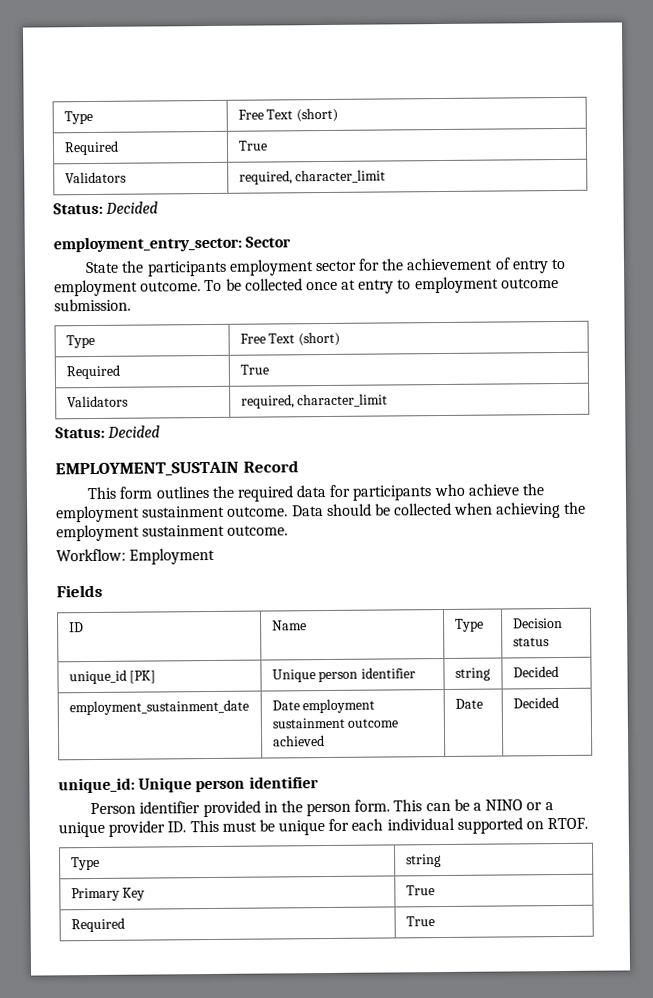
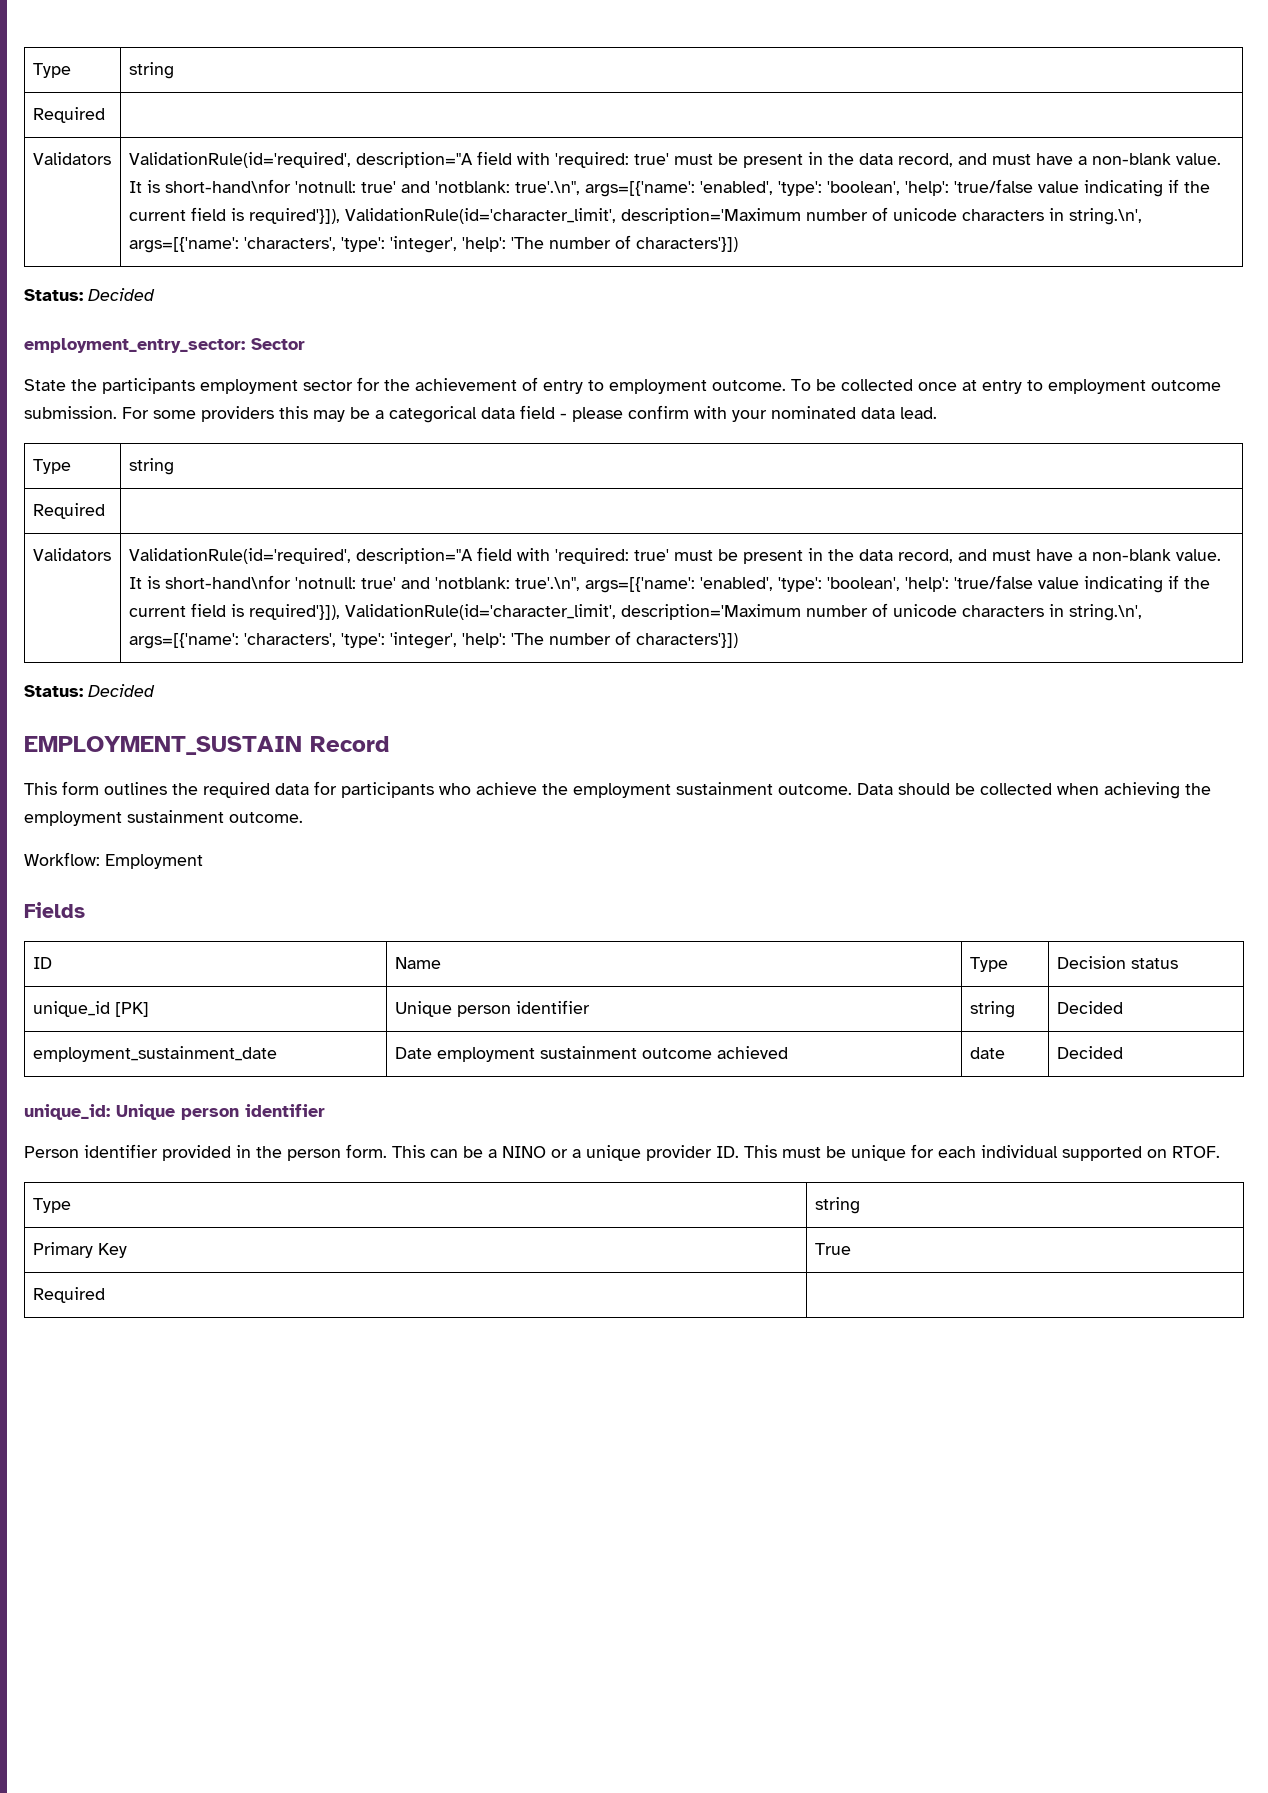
[63,110,93,125] [237,107,339,123] [63,140,119,156] [237,140,268,151] [64,171,127,184] [238,169,387,185] Type | Free Text (short) // Required | True // Validators | required, character_limit -> [32,63,71,78] [128,62,174,79] [32,107,105,123] [32,152,111,165] [128,151,1221,168] [128,179,1210,197] [128,207,1142,225] [128,235,738,253] Type | string // Required | // Validators | ValidationRule(id='required', description="A field with 'required: true' must be present in the data record, and must have a non-blank value. It is short-hand\nfor 'notnull: true' and 'notblank: true'.\n", args=[{'name': 'enabled', 'type': 'boolean', 'help': 'true/false value indicating if the current field is required'}]), ValidationRule(id='character_limit', description='Maximum number of unicode characters in string.\n', args=[{'name': 'characters', 'type': 'integer', 'help': 'The number of characters'}])
[65,334,95,349] [239,331,341,347] [65,364,120,380] [239,364,269,375] [66,395,129,408] [240,393,389,409] // Type | Free Text (short) // Required | True // Validators | required, character_limit -> [122,405,937,423] [32,459,71,474] [128,458,174,475] [32,503,105,519] [32,548,111,561] [128,547,1221,564] [128,575,1210,593] [128,603,1142,621] [128,631,738,649] For some providers this may be a categorical data field - please confirm with your nominated data lead. // Type | string // Required | // Validators | ValidationRule(id='required', description="A field with 'required: true' must be present in the data record, and must have a non-blank value. It is short-hand\nfor 'notnull: true' and 'notblank: true'.\n", args=[{'name': 'enabled', 'type': 'boolean', 'help': 'true/false value indicating if the current field is required'}]), ValidationRule(id='character_limit', description='Maximum number of unicode characters in string.\n', args=[{'name': 'characters', 'type': 'integer', 'help': 'The number of characters'}])
[454,698,483,709] Date -> [969,1047,1005,1059] date
[405,916,435,927] True -> (105, 1295) none

